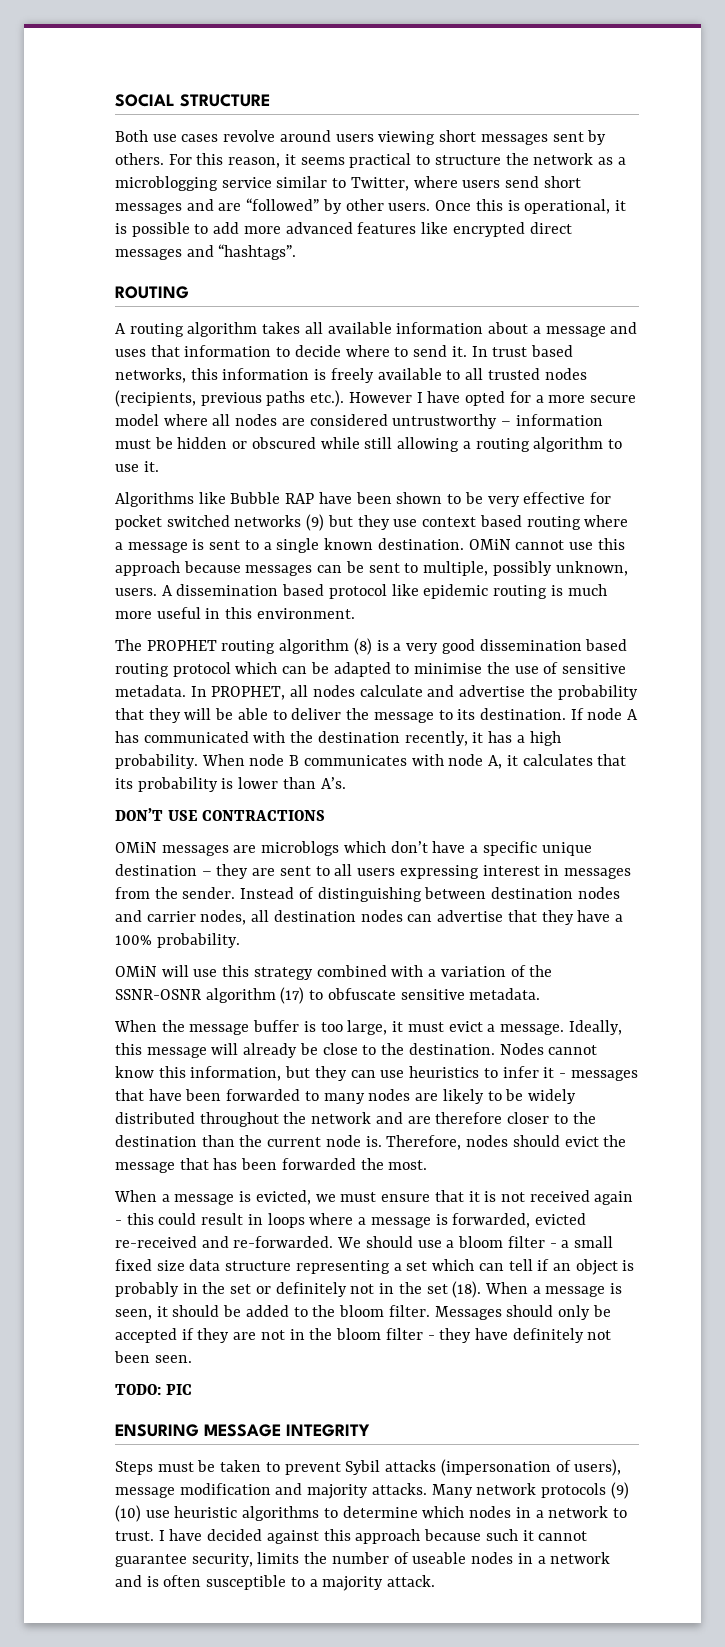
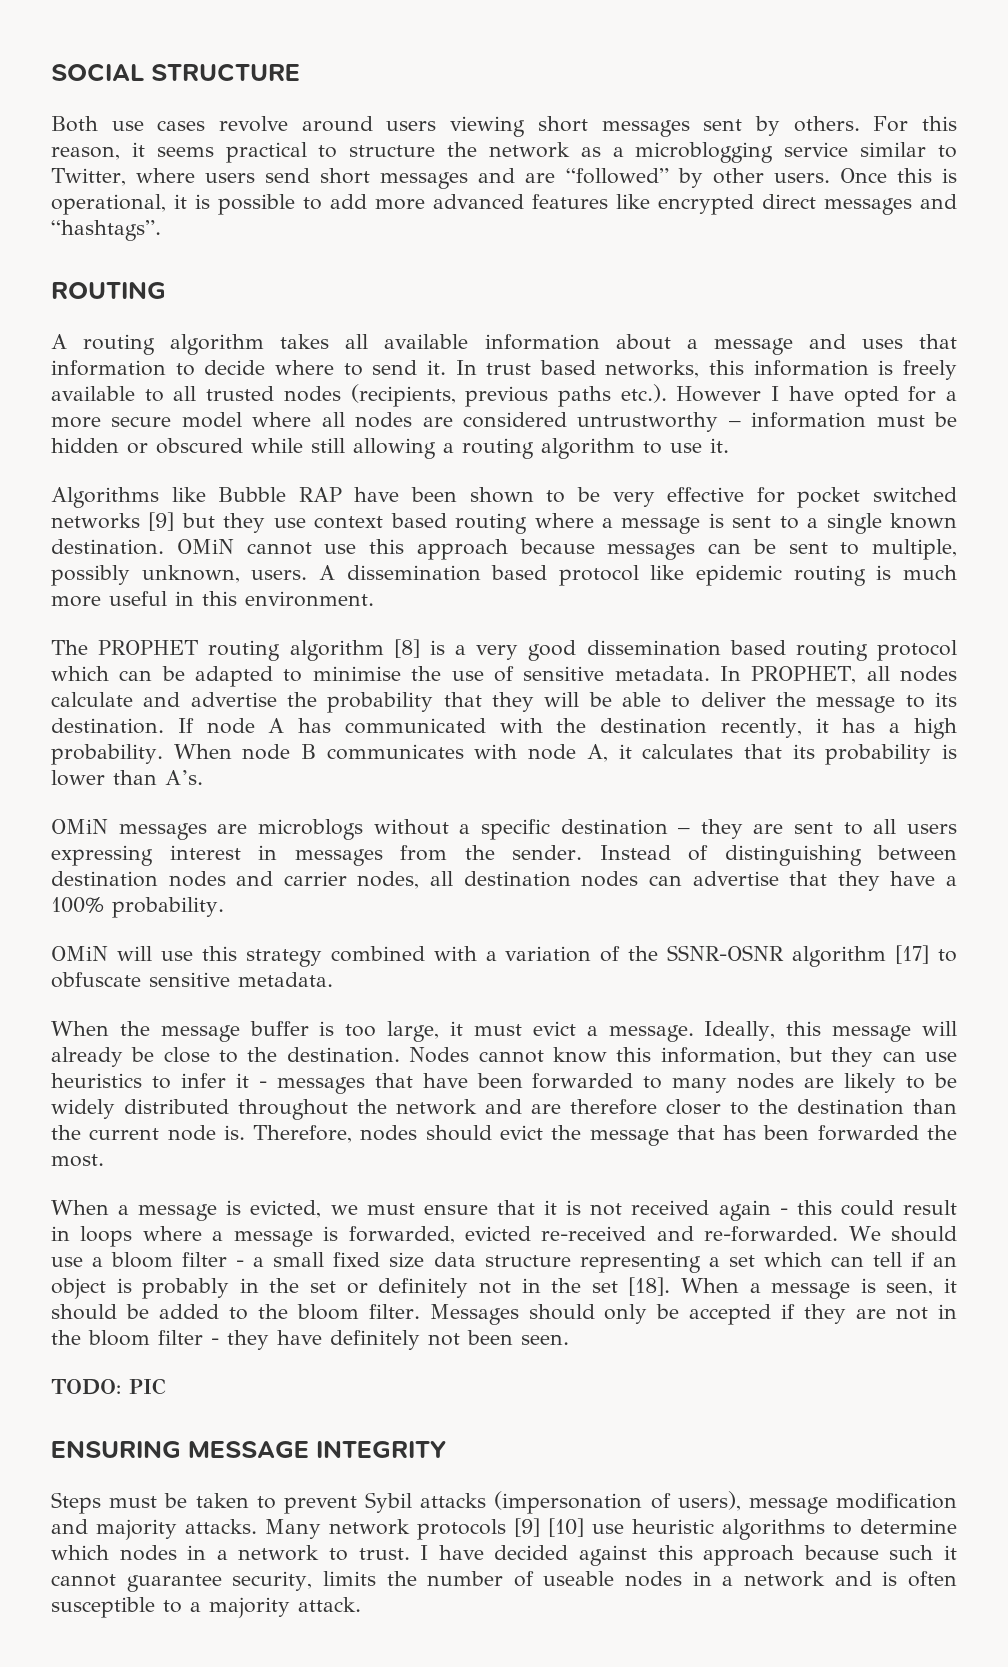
[306,514,325,531] (9) -> [148,512,175,531] [9]
[353,638,372,655] (8) -> [393,639,420,658] [8]
[115,808,326,821] // DON’T USE CONTRACTIONS -> (203, 777) none
[343,841,466,853] which don’t have -> [373,819,449,835] without
[541,842,592,856] unique -> (550, 829) none
[280,987,305,1004] (17) -> [895,945,930,964] [17]
[452,1281,482,1298] (18). -> [628,1277,671,1296] [18].
[610,1482,629,1499] [115,1505,141,1522] (9) (10) -> [514,1518,584,1537] [9] [10]

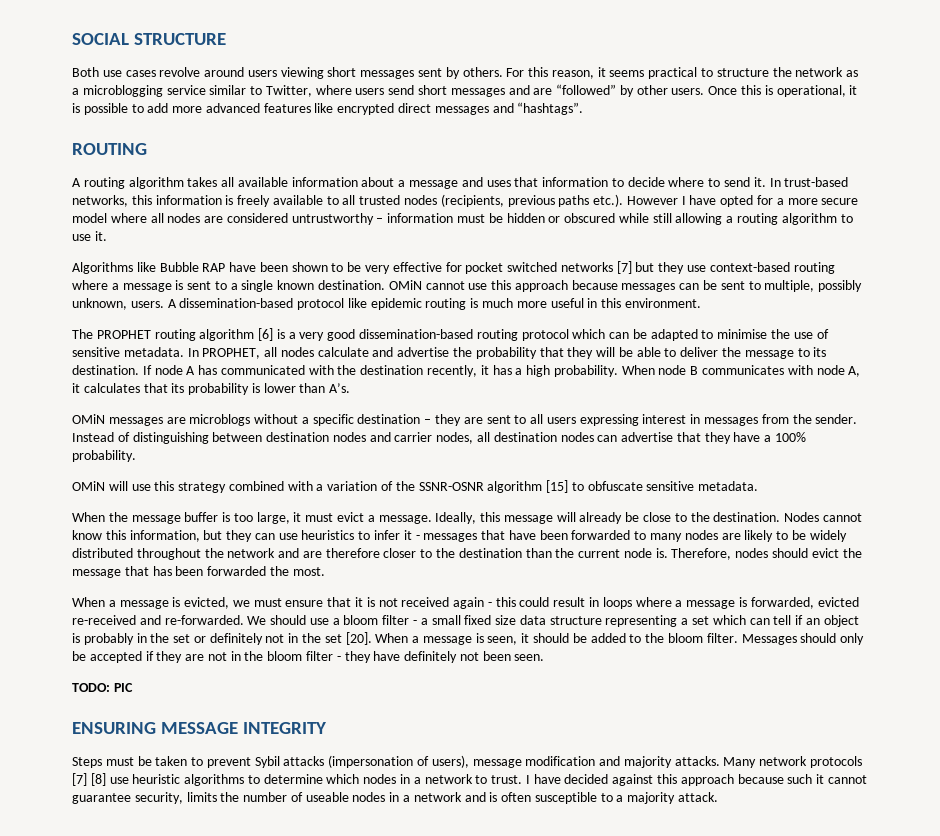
[486,360,596,375] trust based -> [784,177,849,187] trust-based
[148,512,175,531] [9] -> [616,261,632,274] [7]
[314,513,447,529] context based -> [709,262,790,272] context-based
[346,565,548,581] dissemination based -> [179,298,294,308] dissemination-based
[393,639,420,658] [8] -> [258,328,274,341] [6]
[586,640,786,656] dissemination based -> [359,329,474,339] dissemination-based
[895,945,930,964] [17] -> [546,480,569,493] [15]
[628,1277,671,1296] [18]. -> [345,632,372,645] [20].
[514,1518,584,1537] [9] [10] -> [72,773,106,786] [7] [8]

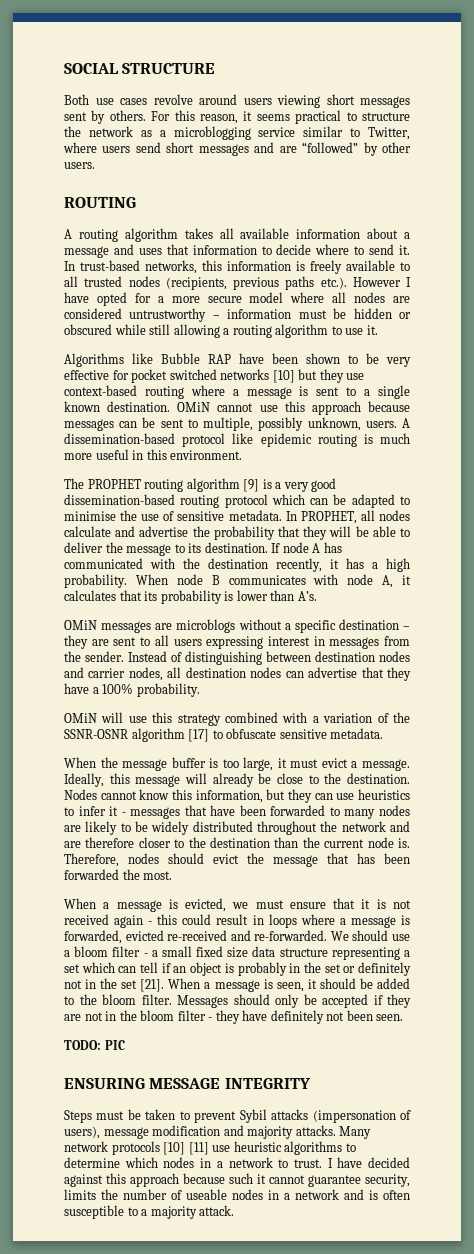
[708,85,858,97] [72,102,584,115] Once this is operational, it is possible to add more advanced features like encrypted direct messages and “hashtags”. -> (95, 165) none
[616,261,632,274] [7] -> [272,370,295,383] [10]
[258,328,274,341] [6] -> [243,479,260,492] [9]
[546,480,569,493] [15] -> [188,729,210,742] [17]
[345,632,372,645] [20]. -> [140,979,165,992] [21].
[72,773,106,786] [7] [8] -> [163,1142,209,1155] [10] [11]

